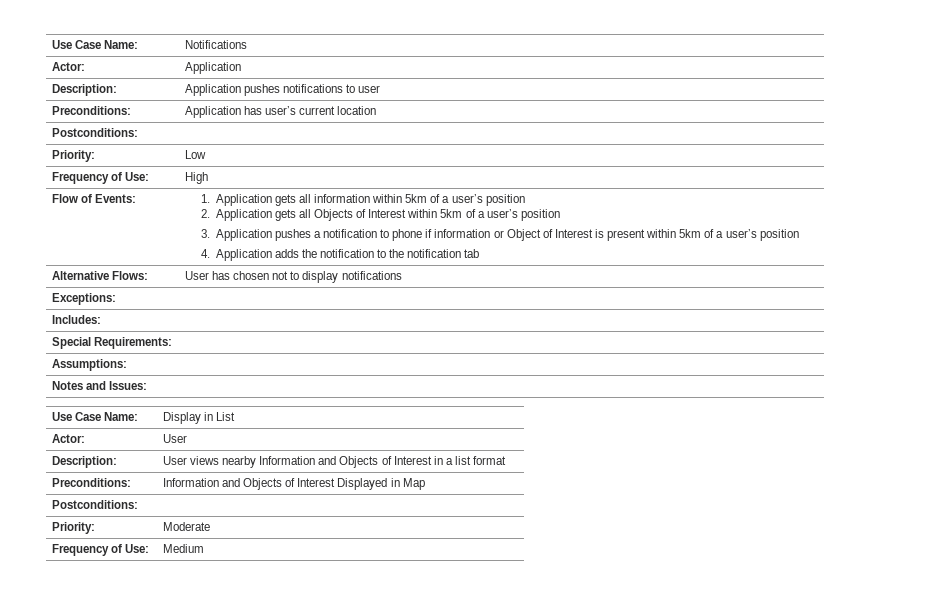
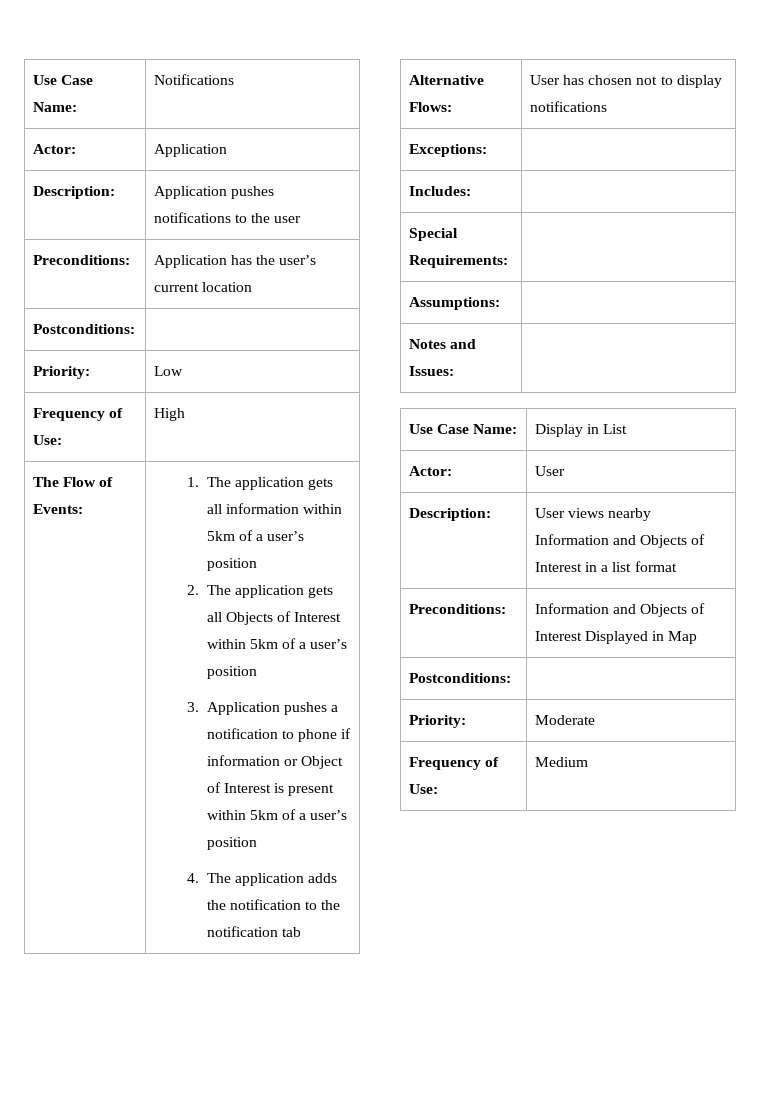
(356, 88) none -> [251,213,271,223] the
(263, 110) none -> [256,255,276,265] the
(208, 178) none -> [32,477,59,487] The
[215,194,272,206] Application -> [206,477,304,490] The application
[215,209,272,221] Application -> [206,585,304,598] The application
[215,249,272,261] Application -> [206,873,304,886] The application

